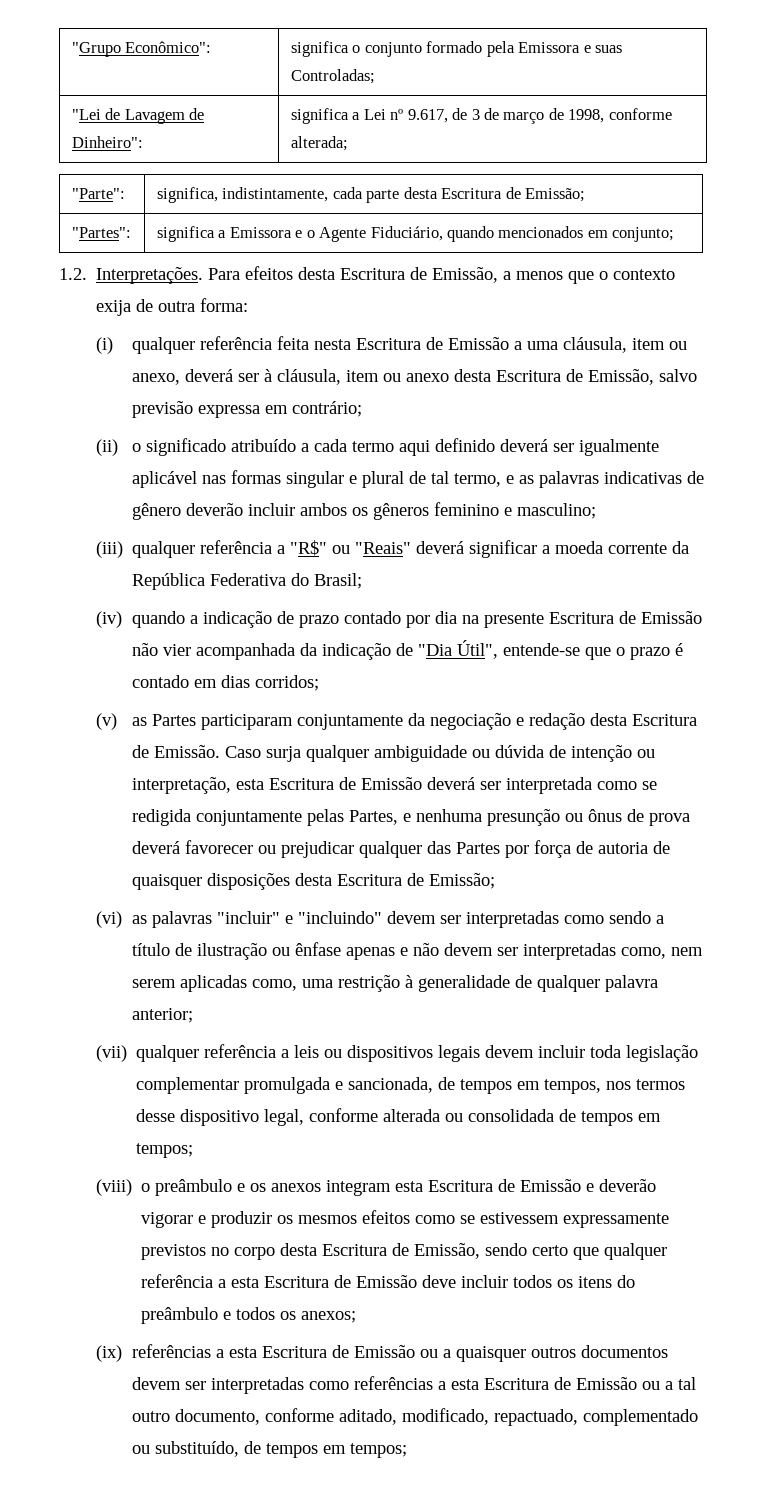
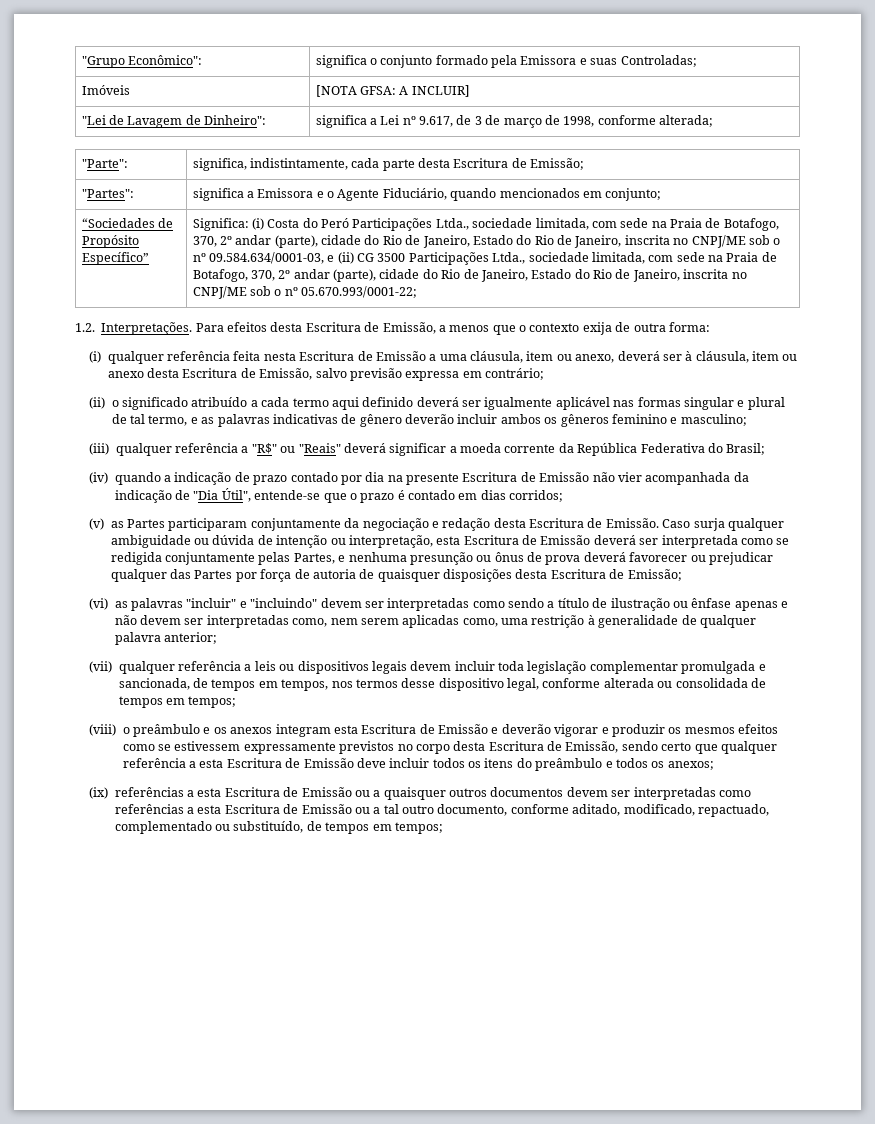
(375, 76) none -> [81,85,130,95] [315,85,470,97] // Imóveis | [NOTA GFSA: A INCLUIR]
(675, 234) none -> [81,218,173,228] [81,235,139,248] [81,252,149,265] [192,218,779,231] [192,235,781,248] [192,252,777,265] [192,269,747,282] [192,286,418,299] // “Sociedades de Propósito Específico” | Significa: (i) Costa do Peró Participações Ltda., sociedade limitada, com sede na Praia de Botafogo, 370, 2º andar (parte), cidade do Rio de Janeiro, Estado do Rio de Janeiro, inscrita no CNPJ/ME sob o nº 09.584.634/0001-03, e (ii) CG 3500 Participações Ltda., sociedade limitada, com sede na Praia de Botafogo, 370, 2º andar (parte), cidade do Rio de Janeiro, Estado do Rio de Janeiro, inscrita no CNPJ/ME sob o nº 05.670.993/0001-22;

